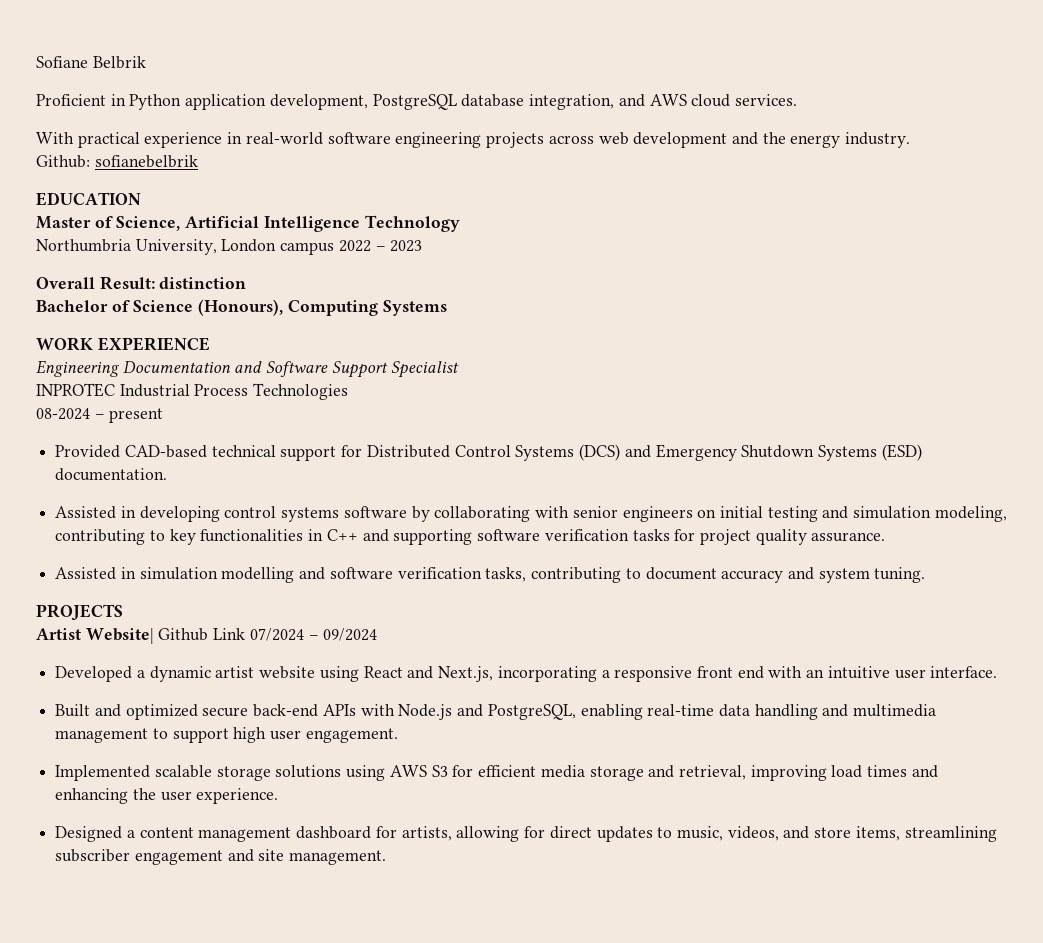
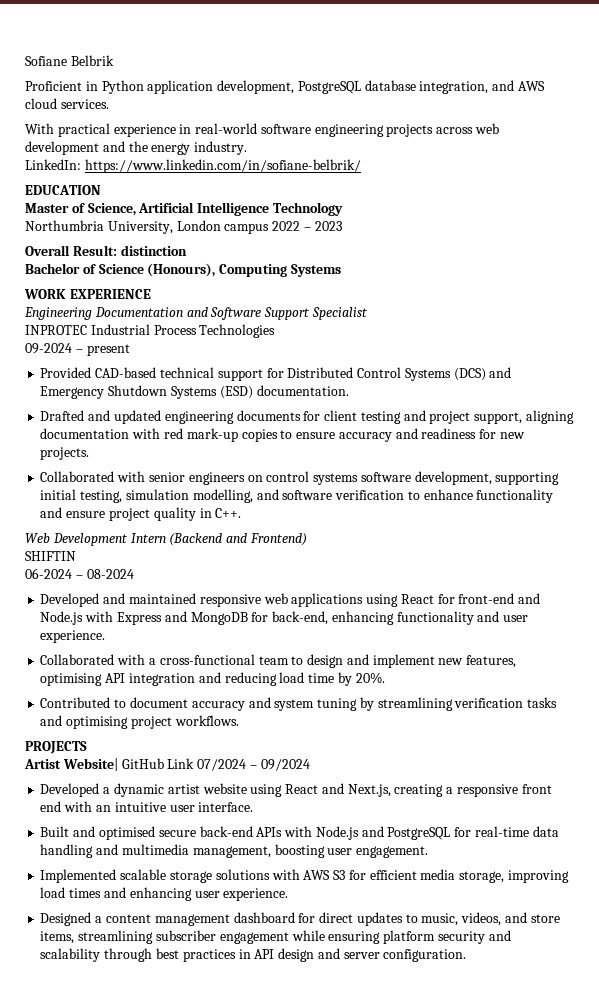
[36,155,198,168] Github: sofianebelbrik -> [25,159,361,173] LinkedIn: https://www.linkedin.com/in/sofiane-belbrik/
[36,408,90,420] 08-2024 -> [25,343,72,354] 09-2024
[55,506,1007,522] [55,529,886,545] [55,567,622,583] Assisted in developing control systems software by collaborating with senior engineers on initial testing and simulation modeling, contributing to key functionalities in C++ and supporting software verification tasks for project quality assurance. // Assisted in simulation modelling and software verification tasks, contributing -> [40,410,574,424] [40,428,525,442] [40,447,90,460] [40,471,560,485] [40,489,554,503] [40,507,242,521] [25,533,307,546] [25,551,76,561] [25,568,134,579] [40,593,541,607] [40,611,529,625] [40,630,106,643] [40,654,517,668] [40,672,385,686] [40,697,111,708] Drafted and updated engineering documents for client testing and project support, aligning documentation with red mark-up copies to ensure accuracy and readiness for new projects. // Collaborated with senior engineers on control systems software development, supporting initial testing, simulation modelling, and software verification to enhance functionality and ensure project quality in C++. // Web Development Intern (Backend and Frontend) // SHIFTIN // 06-2024 – 08-2024 // Developed and maintained responsive web applications using React for front-end and Node.js with Express and MongoDB for back-end, enhancing functionality and user experience. // Collaborated with a cross-functional team to design and implement new features, optimising API integration and reducing load time by 20%. // Contributed
[874,567,926,583] tuning. -> [317,697,558,711] [40,715,239,729] tuning by streamlining verification tasks and optimising project workflows.
[158,628,209,641] Github -> [121,758,164,769] GitHub
[497,666,597,682] incorporating -> [394,784,444,797] creating
[125,704,198,720] optimized -> [98,826,155,840] optimised
[487,704,643,720] PostgreSQL, enabling -> [387,827,472,840] PostgreSQL for
[55,727,267,743] management to support high -> [192,844,325,858] management, boosting
[346,765,386,781] using -> [271,869,300,880] with
[589,765,746,781] storage and retrieval, -> [459,871,505,883] storage,
[132,788,156,800] the -> (192, 894) none
[401,826,546,842] artists, allowing for -> (316, 918) none
[227,849,387,865] and site management. -> [291,930,511,944] [40,948,467,962] while ensuring platform security and scalability through best practices in API design and server configuration.

